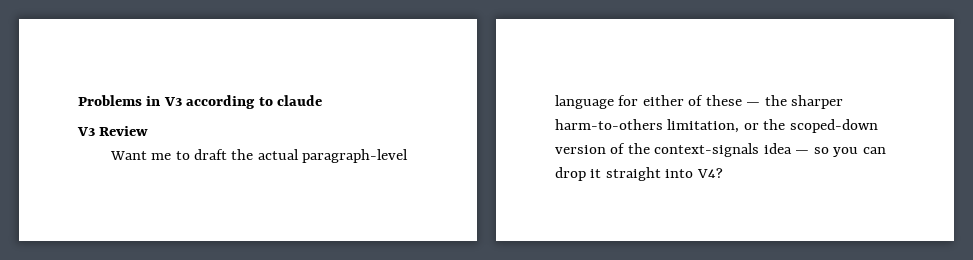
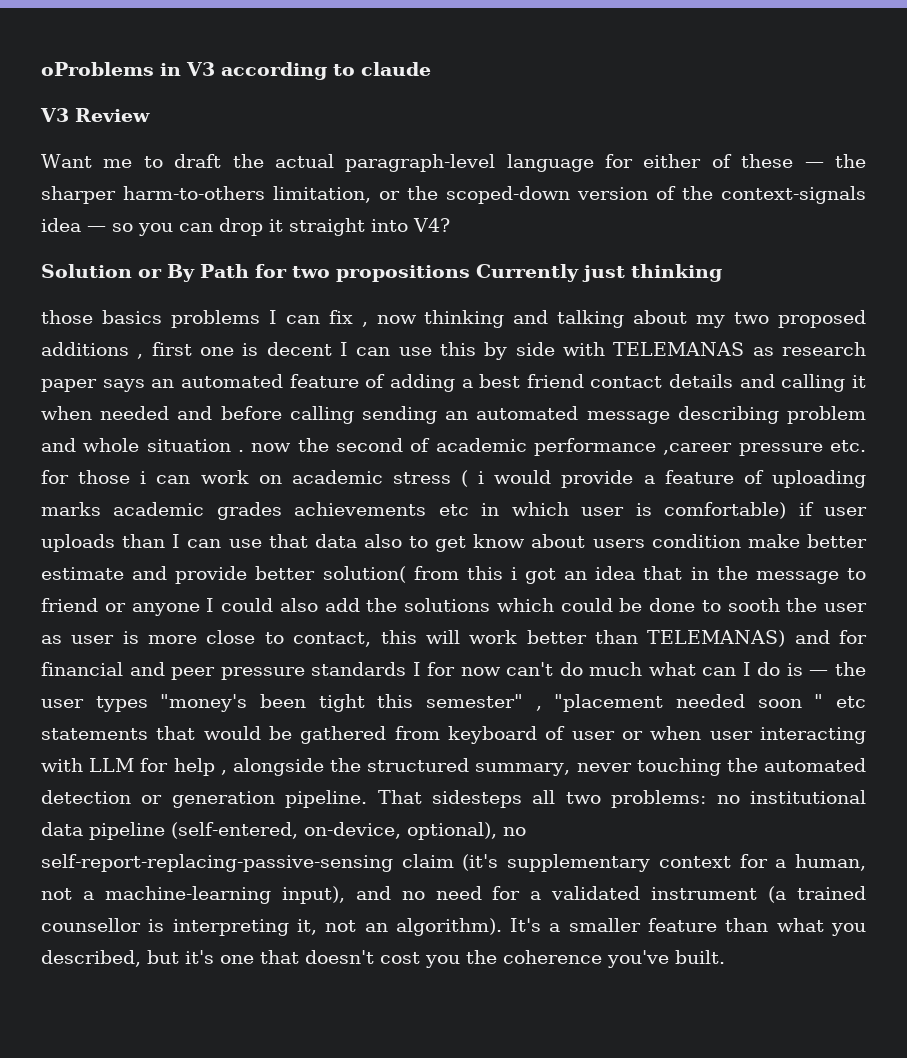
[78,95,142,106] Problems -> [41,62,154,76] oProblems
(723, 173) none -> [41,264,722,282] [41,310,867,328] [41,342,866,360] [41,374,866,392] [41,406,866,424] [41,438,867,456] [41,470,866,488] [41,502,868,520] [41,534,867,552] [41,566,866,584] [41,598,867,616] [41,630,867,647] [41,662,866,680] [41,694,866,712] [41,726,867,744] [41,758,867,776] [41,790,866,808] [41,822,526,840] [41,854,866,872] [41,886,866,904] [41,918,866,936] [41,950,725,968] // Solution or By Path for two propositions Currently just thinking // those basics problems I can fix , now thinking and talking about my two proposed additions , first one is decent I can use this by side with TELEMANAS as research paper says an automated feature of adding a best friend contact details and calling it when needed and before calling sending an automated message describing problem and whole situation . now the second of academic performance ,career pressure etc. for those i can work on academic stress ( i would provide a feature of uploading marks academic grades achievements etc in which user is comfortable) if user uploads than I can use that data also to get know about users condition make better estimate and provide better solution( from this i got an idea that in the message to friend or anyone I could also add the solutions which could be done to sooth the user as user is more close to contact, this will work better than TELEMANAS) and for financial and peer pressure standards I for now can't do much what can I do is — the user types "money's been tight this semester" , "placement needed soon " etc statements that would be gathered from keyboard of user or when user interacting with LLM for help , alongside the structured summary, never touching the automated detection or generation pipeline. That sidesteps all two problems: no institutional data pipeline (self-entered, on-device, optional), no self-report-replacing-passive-sensing claim (it's supplementary context for a human, not a machine-learning input), and no need for a validated instrument (a trained counsellor is interpreting it, not an algorithm). It's a smaller feature than what you described, but it's one that doesn't cost you the coherence you've built.

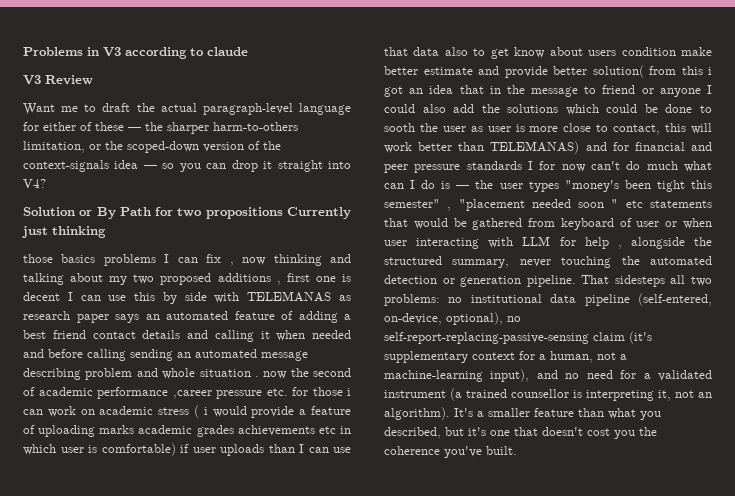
[41,62,154,76] oProblems -> [23,47,83,56] Problems

